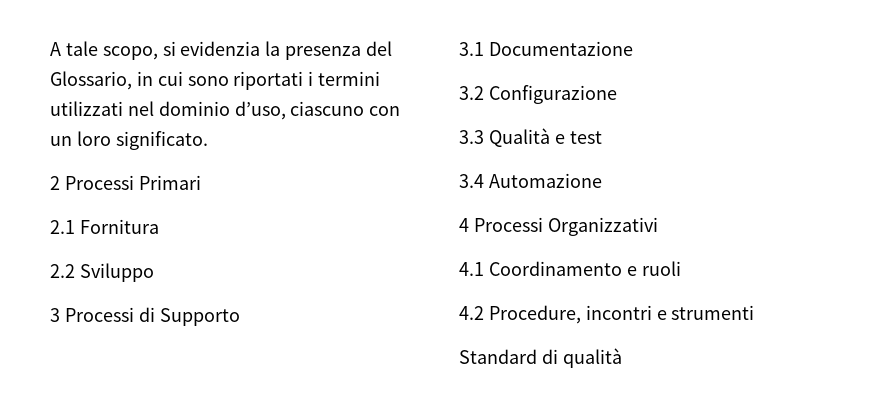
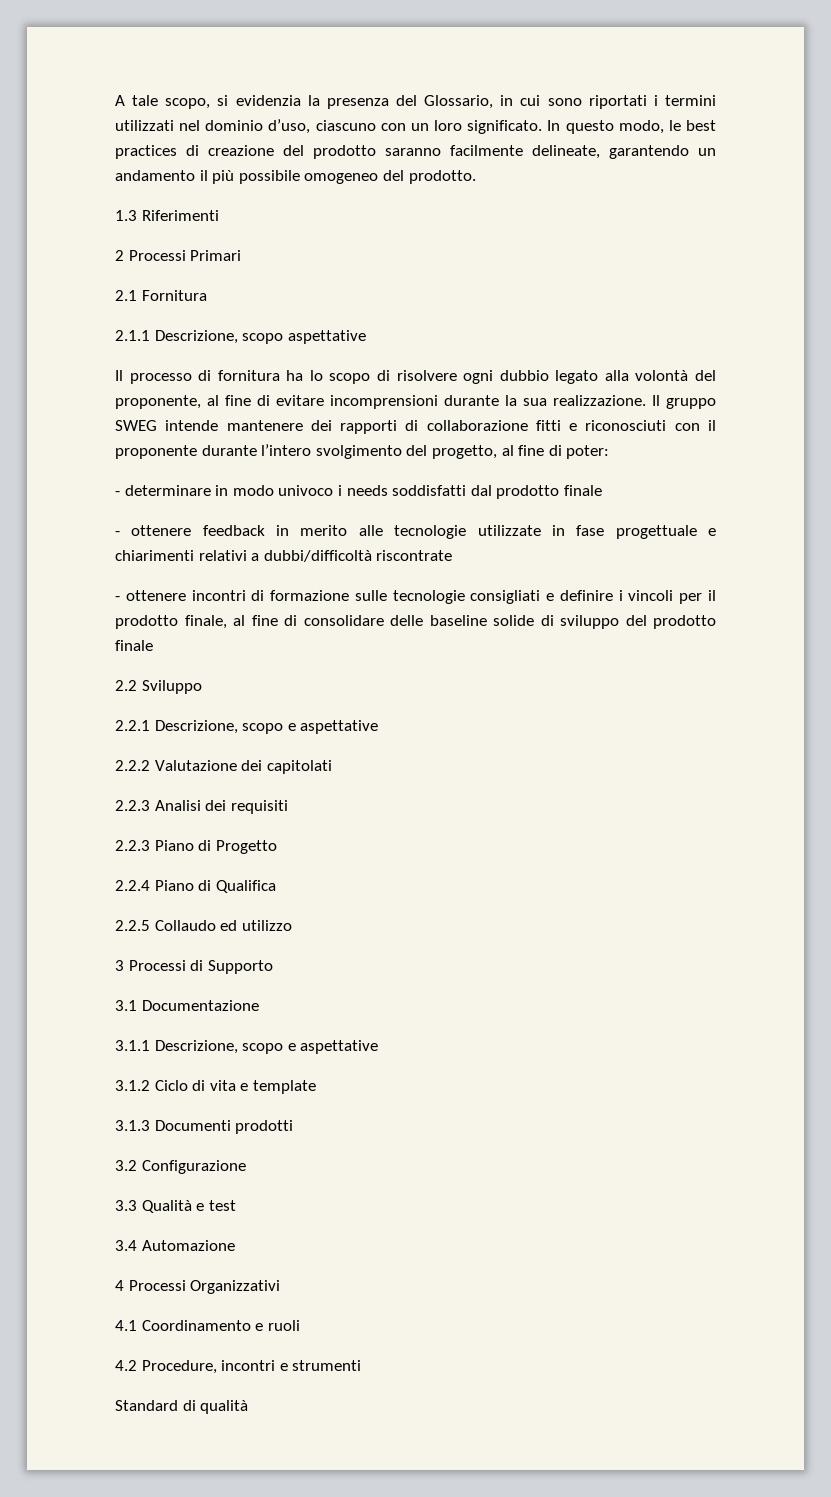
(208, 140) none -> [547,120,716,134] [115,145,716,159] [115,170,476,184] [115,210,219,221] In questo modo, le best practices di creazione del prodotto saranno facilmente delineate, garantendo un andamento il più possibile omogeneo del prodotto. // 1.3 Riferimenti
[50,263,154,282] 2.2 Sviluppo -> [115,330,366,344] [115,370,716,384] [115,395,716,409] [115,420,716,434] [115,444,610,459] [115,485,602,499] [115,525,717,539] [115,550,453,562] [115,590,716,604] [115,615,716,629] [115,640,153,651] [115,680,202,694] [115,720,379,734] [115,760,332,774] [115,800,288,814] [115,840,277,854] [115,880,276,893] [115,920,292,931] 2.1.1 Descrizione, scopo aspettative // Il processo di fornitura ha lo scopo di risolvere ogni dubbio legato alla volontà del proponente, al fine di evitare incomprensioni durante la sua realizzazione. Il gruppo SWEG intende mantenere dei rapporti di collaborazione fitti e riconosciuti con il proponente durante l’intero svolgimento del progetto, al fine di poter: // - determinare in modo univoco i needs soddisfatti dal prodotto finale // - ottenere feedback in merito alle tecnologie utilizzate in fase progettuale e chiarimenti relativi a dubbi/difficoltà riscontrate // - ottenere incontri di formazione sulle tecnologie consigliati e definire i vincoli per il prodotto finale, al fine di consolidare delle baseline solide di sviluppo del prodotto finale // 2.2 Sviluppo // 2.2.1 Descrizione, scopo e aspettative // 2.2.2 Valutazione dei capitolati // 2.2.3 Analisi dei requisiti // 2.2.3 Piano di Progetto // 2.2.4 Piano di Qualifica // 2.2.5 Collaudo ed utilizzo
(633, 48) none -> [115,1040,379,1054] [115,1080,316,1094] [115,1120,294,1134] // 3.1.1 Descrizione, scopo e aspettative // 3.1.2 Ciclo di vita e template // 3.1.3 Documenti prodotti

